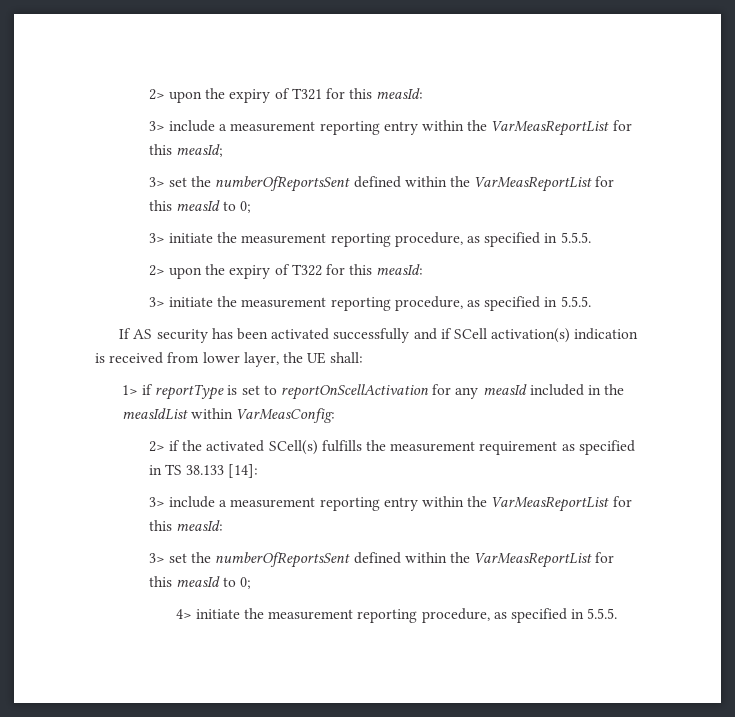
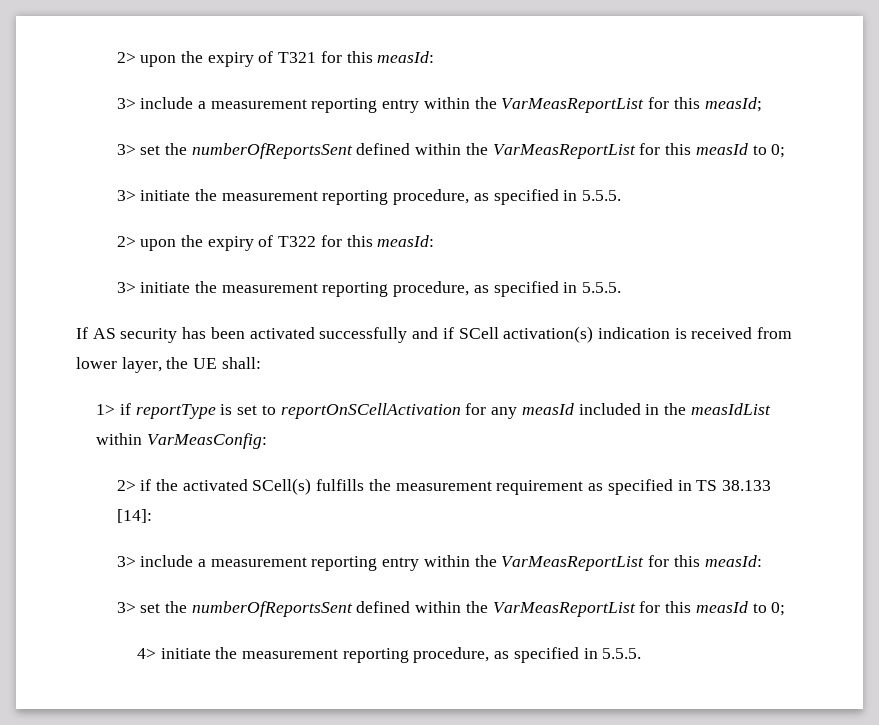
[281,384,430,400] reportOnScellActivation -> [280,403,461,419] reportOnSCellActivation

